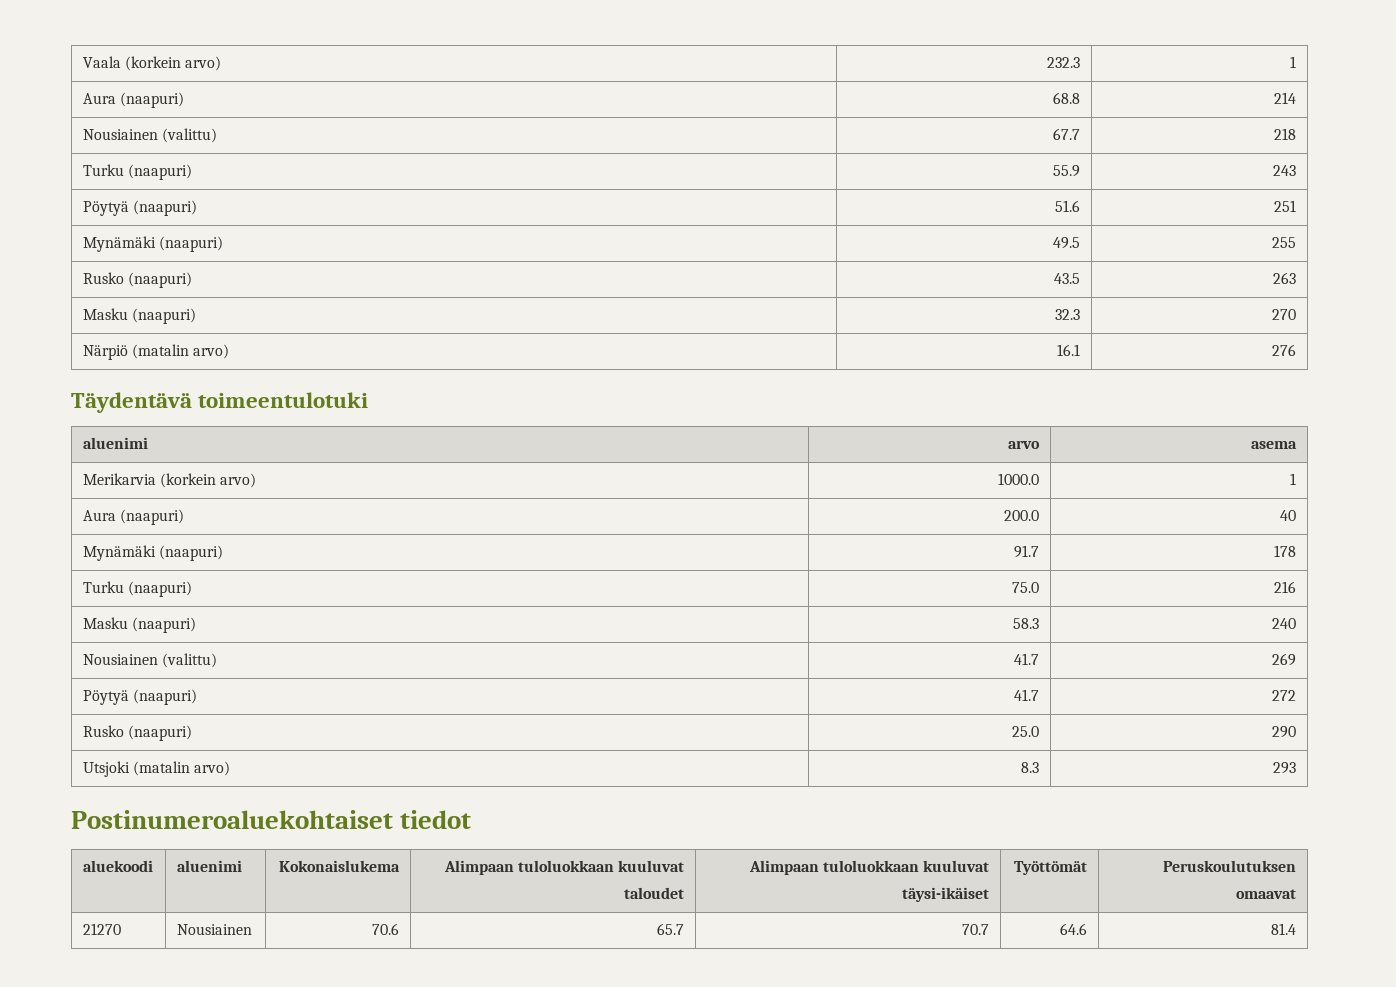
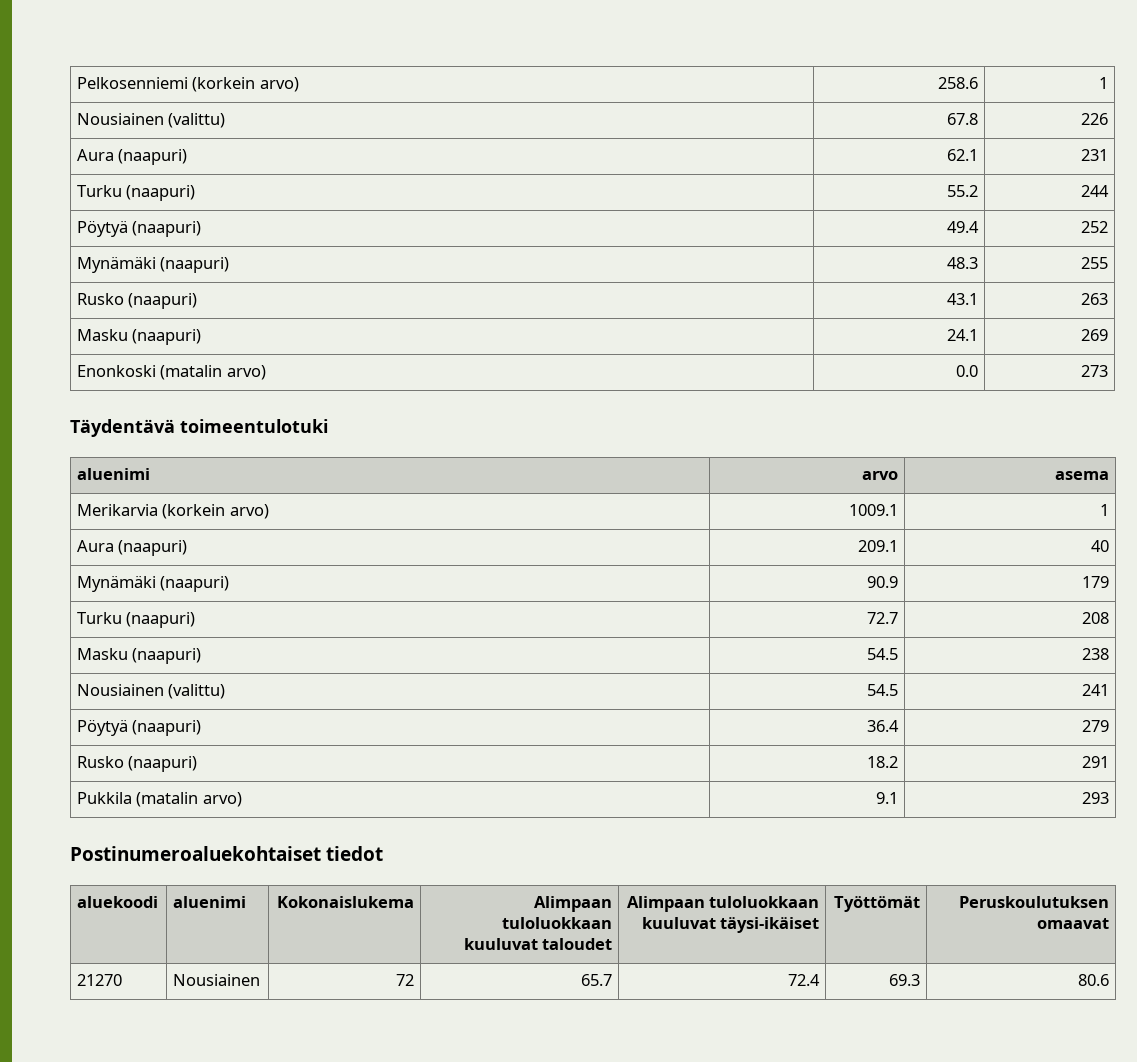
[82,56,222,71] [1047,57,1081,68] [1290,56,1297,68] [82,92,185,108] [1053,92,1081,104] [1274,92,1297,104] [82,128,218,143] [1053,128,1081,140] [1274,128,1297,140] [82,164,193,180] [1053,165,1081,177] [1273,165,1297,176] [82,200,198,216] [1055,200,1081,212] [1274,200,1297,212] [82,236,224,252] [1053,237,1081,249] Vaala (korkein arvo) | 232.3 | 1 // Aura (naapuri) | 68.8 | 214 // Nousiainen (valittu) | 67.7 | 218 // Turku (naapuri) | 55.9 | 243 // Pöytyä (naapuri) | 51.6 | 251 // Mynämäki (naapuri) | 49.5 -> [77,77,299,92] [937,77,978,89] [1098,77,1108,89] [77,113,226,128] [946,113,978,125] [1080,113,1108,125] [77,149,188,165] [946,149,978,161] [1080,149,1108,161] [77,185,196,201] [946,185,978,197] [1080,185,1109,197] [77,220,202,237] [946,221,979,233] [1080,221,1108,233] [77,256,230,273] [946,257,978,269] Pelkosenniemi (korkein arvo) | 258.6 | 1 // Nousiainen (valittu) | 67.8 | 226 // Aura (naapuri) | 62.1 | 231 // Turku (naapuri) | 55.2 | 244 // Pöytyä (naapuri) | 49.4 | 252 // Mynämäki (naapuri) | 48.3
[1054,273,1081,284] 43.5 -> [946,293,978,305] 43.1
[1055,309,1081,320] [1272,309,1297,320] [82,344,230,360] [1057,344,1081,356] [1272,344,1297,356] 32.3 | 270 // Närpiö (matalin arvo) | 16.1 | 276 -> [946,329,978,341] [1080,329,1108,341] [77,365,266,380] [955,365,978,377] [1080,365,1108,377] 24.1 | 269 // Enonkoski (matalin arvo) | 0.0 | 273
[998,473,1040,485] [1290,473,1297,485] [82,509,185,525] [1004,510,1040,521] 1000.0 | 1 // Aura (naapuri) | 200.0 -> [848,504,898,516] [1099,504,1109,516] [77,540,188,556] [857,540,898,552] 1009.1 | 1 // Aura (naapuri) | 209.1
[1014,545,1040,558] [1274,545,1297,557] [82,581,193,597] [1012,582,1040,593] [1274,581,1297,593] [82,617,197,633] [1013,618,1040,629] [1272,618,1297,629] [82,653,218,668] [1014,653,1040,665] [1272,653,1297,666] [82,689,198,705] [1014,689,1040,701] [1272,690,1297,701] [82,725,193,741] [1012,726,1040,737] [1272,726,1297,738] [82,761,231,777] [1021,762,1040,773] 91.7 | 178 // Turku (naapuri) | 75.0 | 216 // Masku (naapuri) | 58.3 | 240 // Nousiainen (valittu) | 41.7 | 269 // Pöytyä (naapuri) | 41.7 | 272 // Rusko (naapuri) | 25.0 | 290 // Utsjoki (matalin arvo) | 8.3 -> [866,576,898,588] [1081,576,1109,588] [77,612,196,628] [866,612,898,624] [1081,612,1109,624] [77,648,202,664] [866,648,898,660] [1081,648,1109,660] [77,684,226,699] [866,684,898,696] [1081,684,1109,696] [77,719,202,736] [866,720,899,732] [1081,720,1109,732] [77,756,198,772] [866,756,898,768] [1081,756,1109,768] [77,792,242,807] [875,792,898,804] 90.9 | 179 // Turku (naapuri) | 72.7 | 208 // Masku (naapuri) | 54.5 | 238 // Nousiainen (valittu) | 54.5 | 241 // Pöytyä (naapuri) | 36.4 | 279 // Rusko (naapuri) | 18.2 | 291 // Pukkila (matalin arvo) | 9.1
[372,923,400,935] 70.6 -> [395,974,414,986] 72
[962,924,990,935] [1060,923,1088,935] [1271,923,1297,935] 70.7 | 64.6 | 81.4 -> [787,974,820,986] [888,974,920,986] [1077,974,1109,986] 72.4 | 69.3 | 80.6

